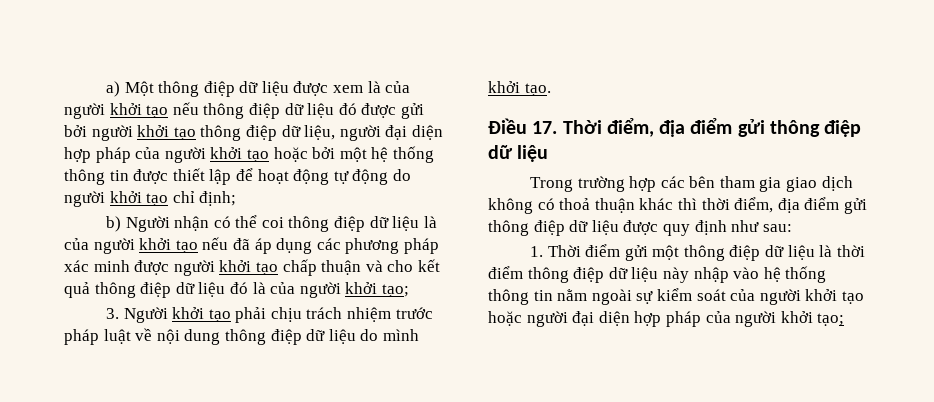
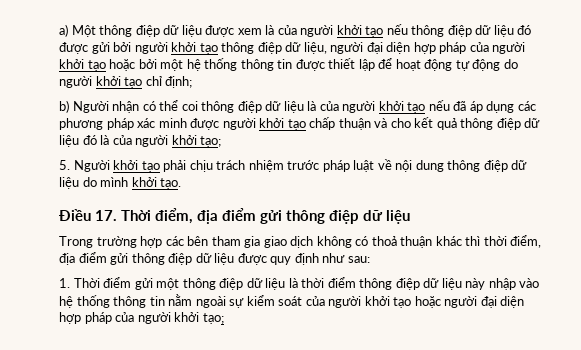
[105,308,119,319] 3. -> [59,160,70,170] 5.

